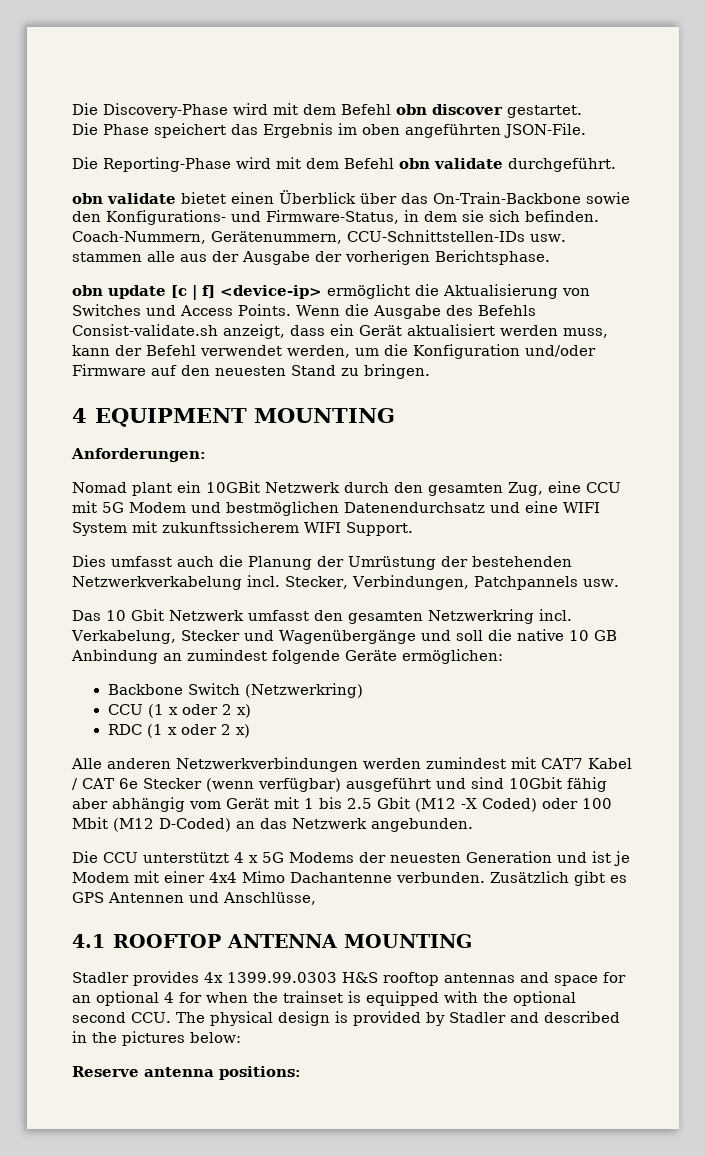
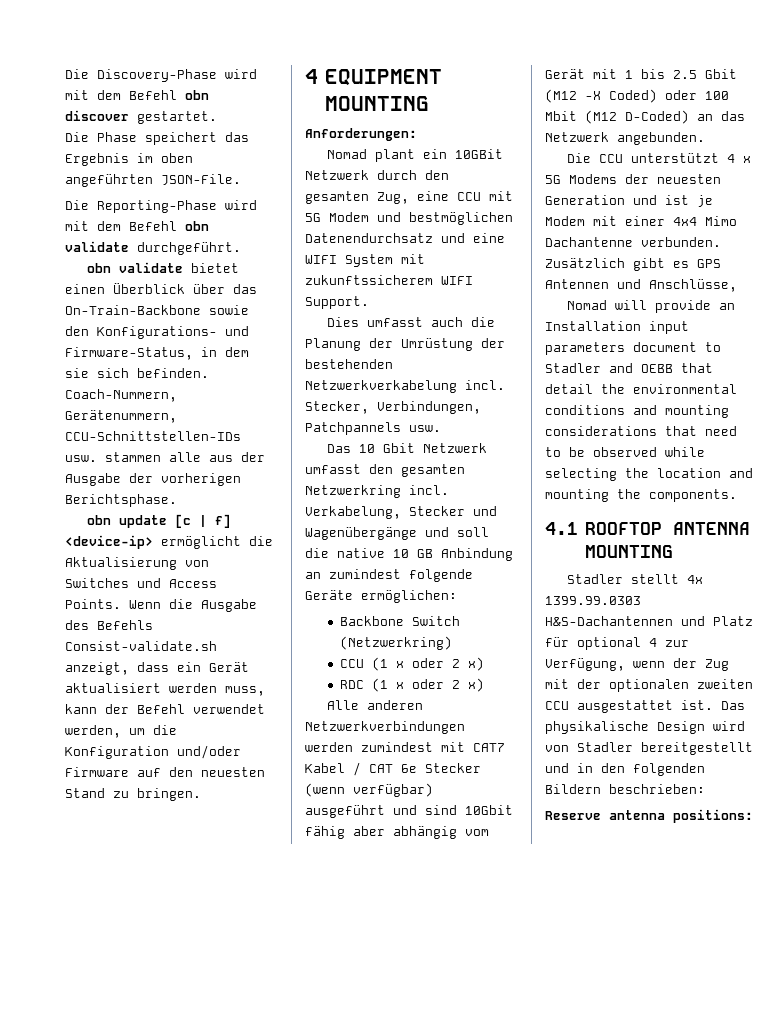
(316, 898) none -> [567,300,736,313] [545,321,689,334] [545,342,721,355] [545,363,713,373] [545,384,737,394] [545,405,729,418] [545,426,737,436] [545,447,705,457] [545,468,753,481] [545,489,737,502] // Nomad will provide an Installation input parameters document to Stadler and OEBB that detail the environmental conditions and mounting considerations that need to be observed while selecting the location and mounting the components.
[133,971,199,986] provides -> [631,574,680,584] stellt
[342,972,626,986] [72,991,576,1006] [72,1011,620,1026] [72,1031,241,1046] H&S rooftop antennas and space for an optional 4 for when the trainset is equipped with the optional second CCU. The physical design is provided by Stadler and described in the pictures below: -> [545,616,753,626] [545,637,689,650] [545,658,729,671] [545,679,753,692] [545,700,745,713] [545,721,745,734] [545,742,753,755] [545,763,705,776] [545,784,705,794] H&S-Dachantennen und Platz für optional 4 zur Verfügung, wenn der Zug mit der optionalen zweiten CCU ausgestattet ist. Das physikalische Design wird von Stadler bereitgestellt und in den folgenden Bildern beschrieben:

